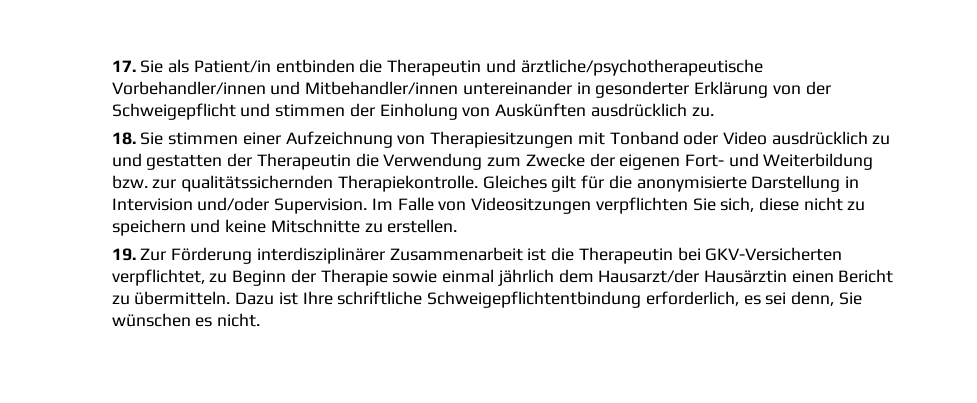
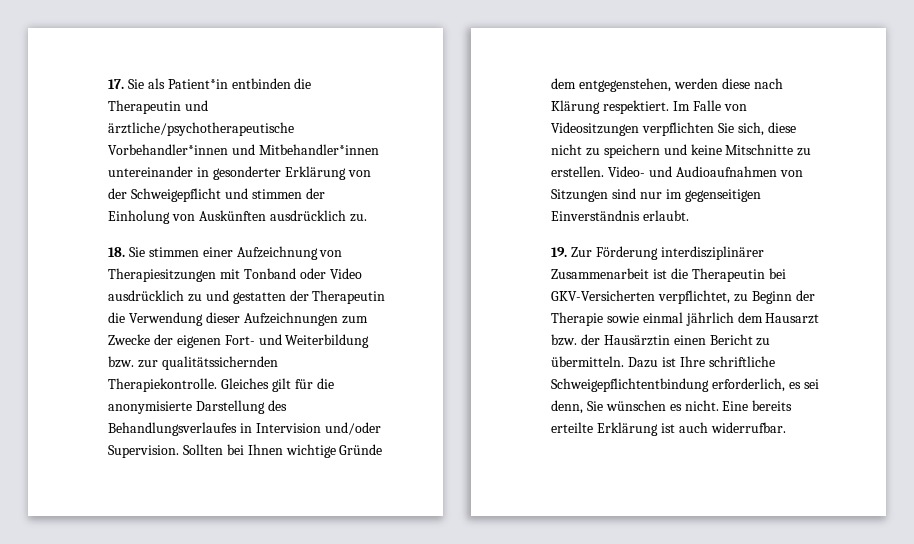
[193,60,271,73] Patient/in -> [167,79,228,89] Patient*in
[111,81,459,95] Vorbehandler/innen und Mitbehandler/innen -> [108,144,379,155] Vorbehandler*innen und Mitbehandler*innen
(483, 161) none -> [205,312,338,326] dieser Aufzeichnungen
(841, 183) none -> [267,400,287,411] [108,422,238,436] des Behandlungsverlaufes
(368, 206) none -> [183,444,383,458] [551,78,783,92] [551,100,670,114] Sollten bei Ihnen wichtige Gründe dem entgegenstehen, werden diese nach Klärung respektiert.
(458, 226) none -> [608,166,803,177] [551,188,761,202] [551,210,690,221] Video- und Audioaufnahmen von Sitzungen sind nur im gegenseitigen Einverständnis erlaubt.
[598,269,700,283] Hausarzt/der -> [765,313,820,324] [551,334,601,346] Hausarzt bzw. der
(261, 320) none -> [722,400,793,411] [551,422,786,436] Eine bereits erteilte Erklärung ist auch widerrufbar.

